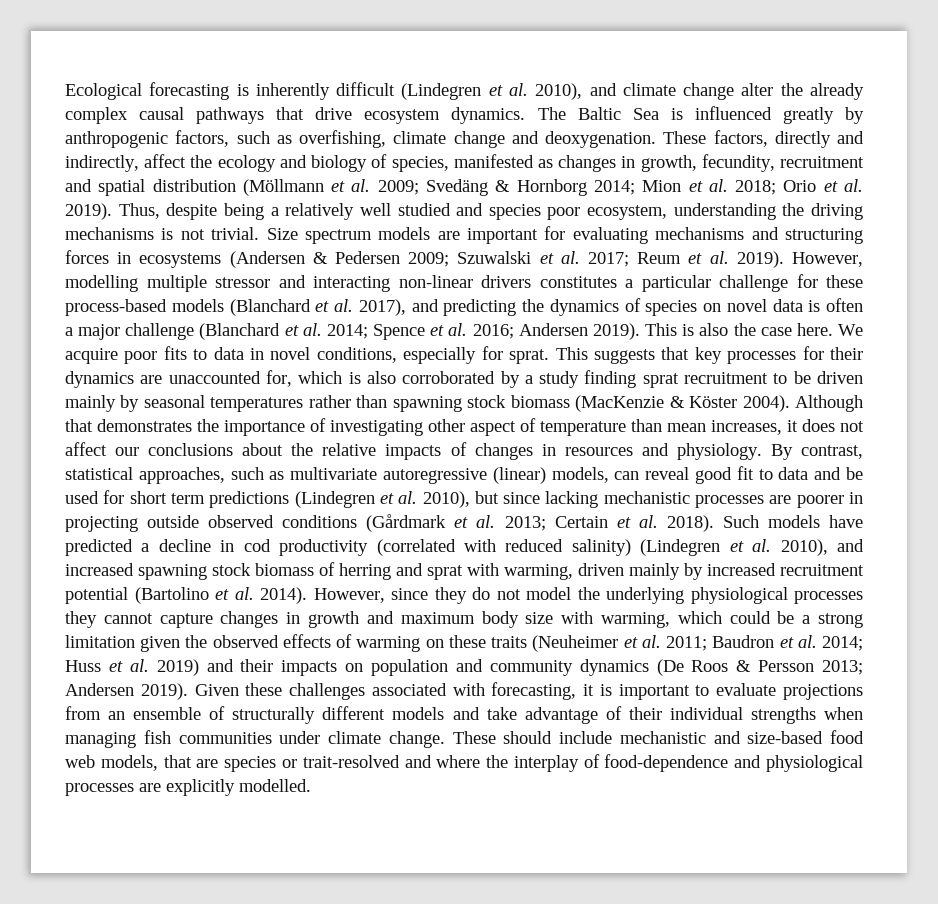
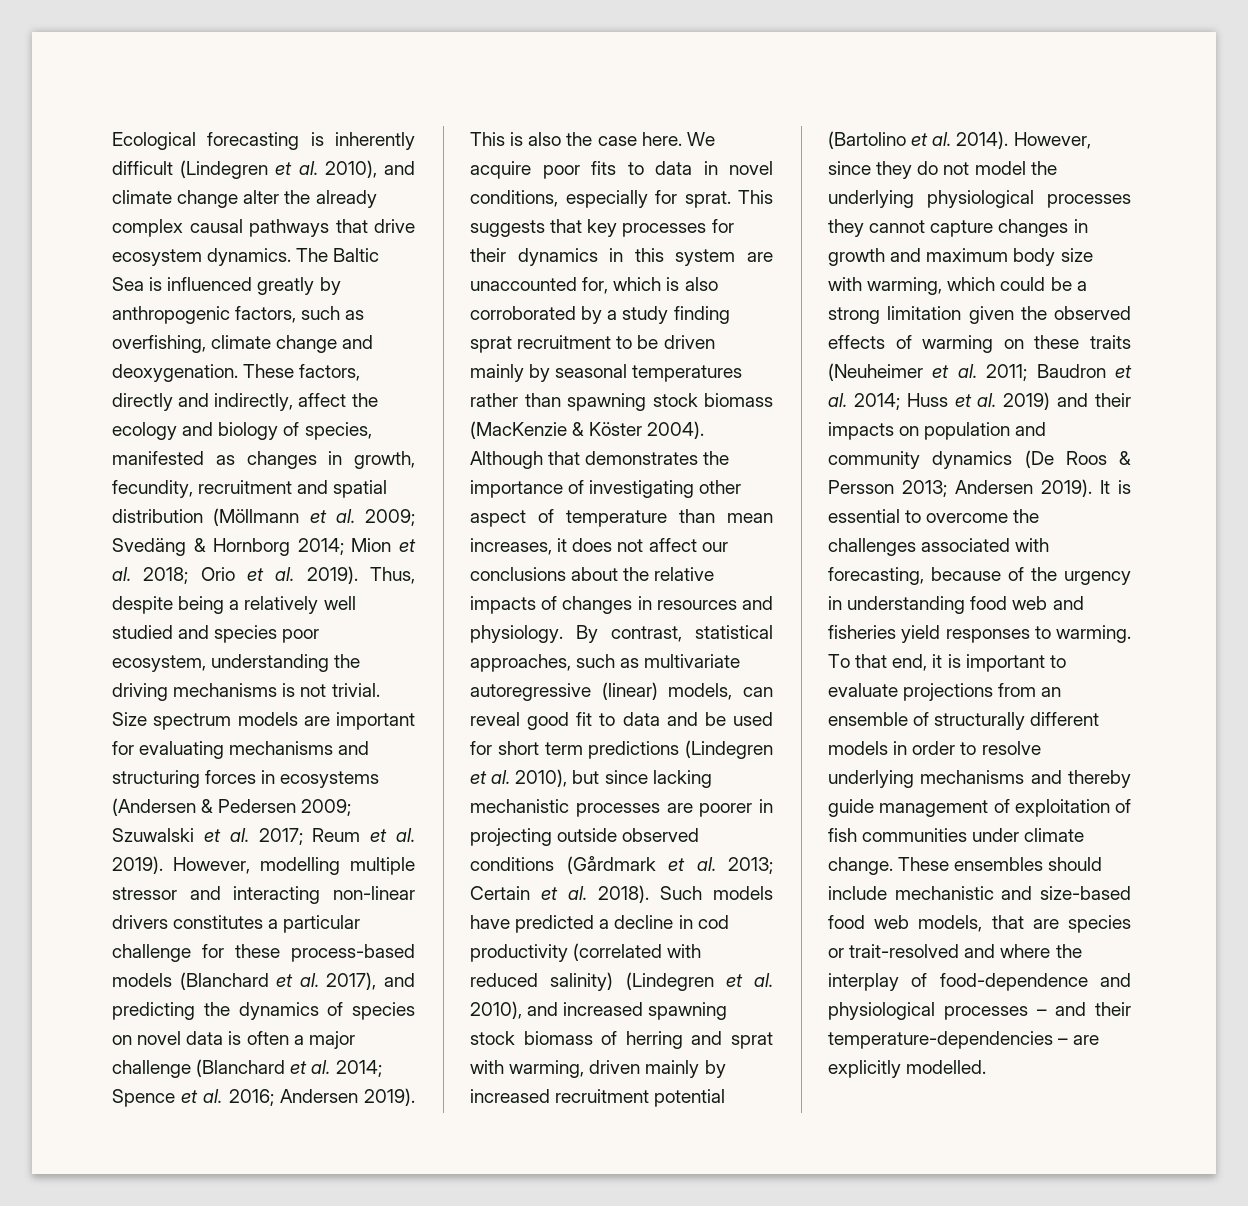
(134, 379) none -> [609,248,736,266] in this system
[194,682,577,700] Given these challenges associated with forecasting, -> [1100,480,1131,494] [828,509,1040,523] [828,538,1050,556] [828,567,1131,585] [828,596,1084,614] [828,625,1131,643] [828,654,928,671] It is essential to overcome the challenges associated with forecasting, because of the urgency in understanding food web and fisheries yield responses to warming. To that end,
[452,706,863,724] [65,732,136,748] and take advantage of their individual strengths when managing -> [893,741,1041,755] [828,770,1131,788] [828,799,1131,817] in order to resolve underlying mechanisms and thereby guide management of exploitation of
(496, 737) none -> [954,857,1044,871] ensembles
(134, 789) none -> [1036,1002,1131,1016] [828,1031,1069,1049] – and their temperature-dependencies –

